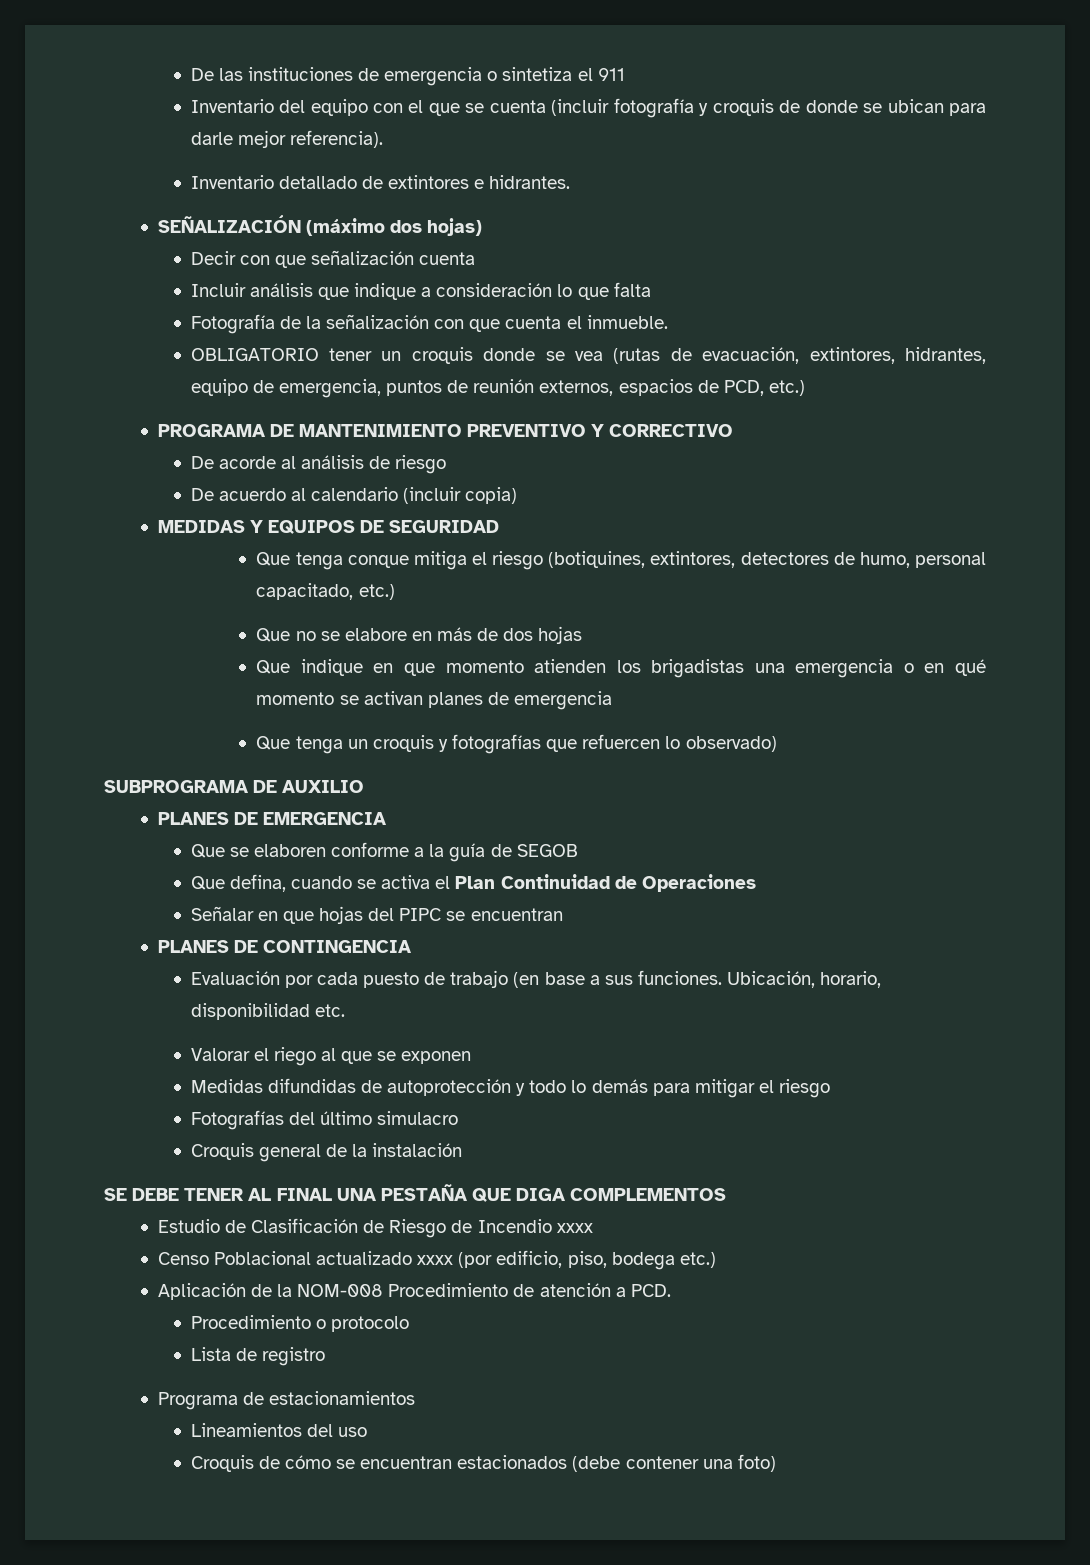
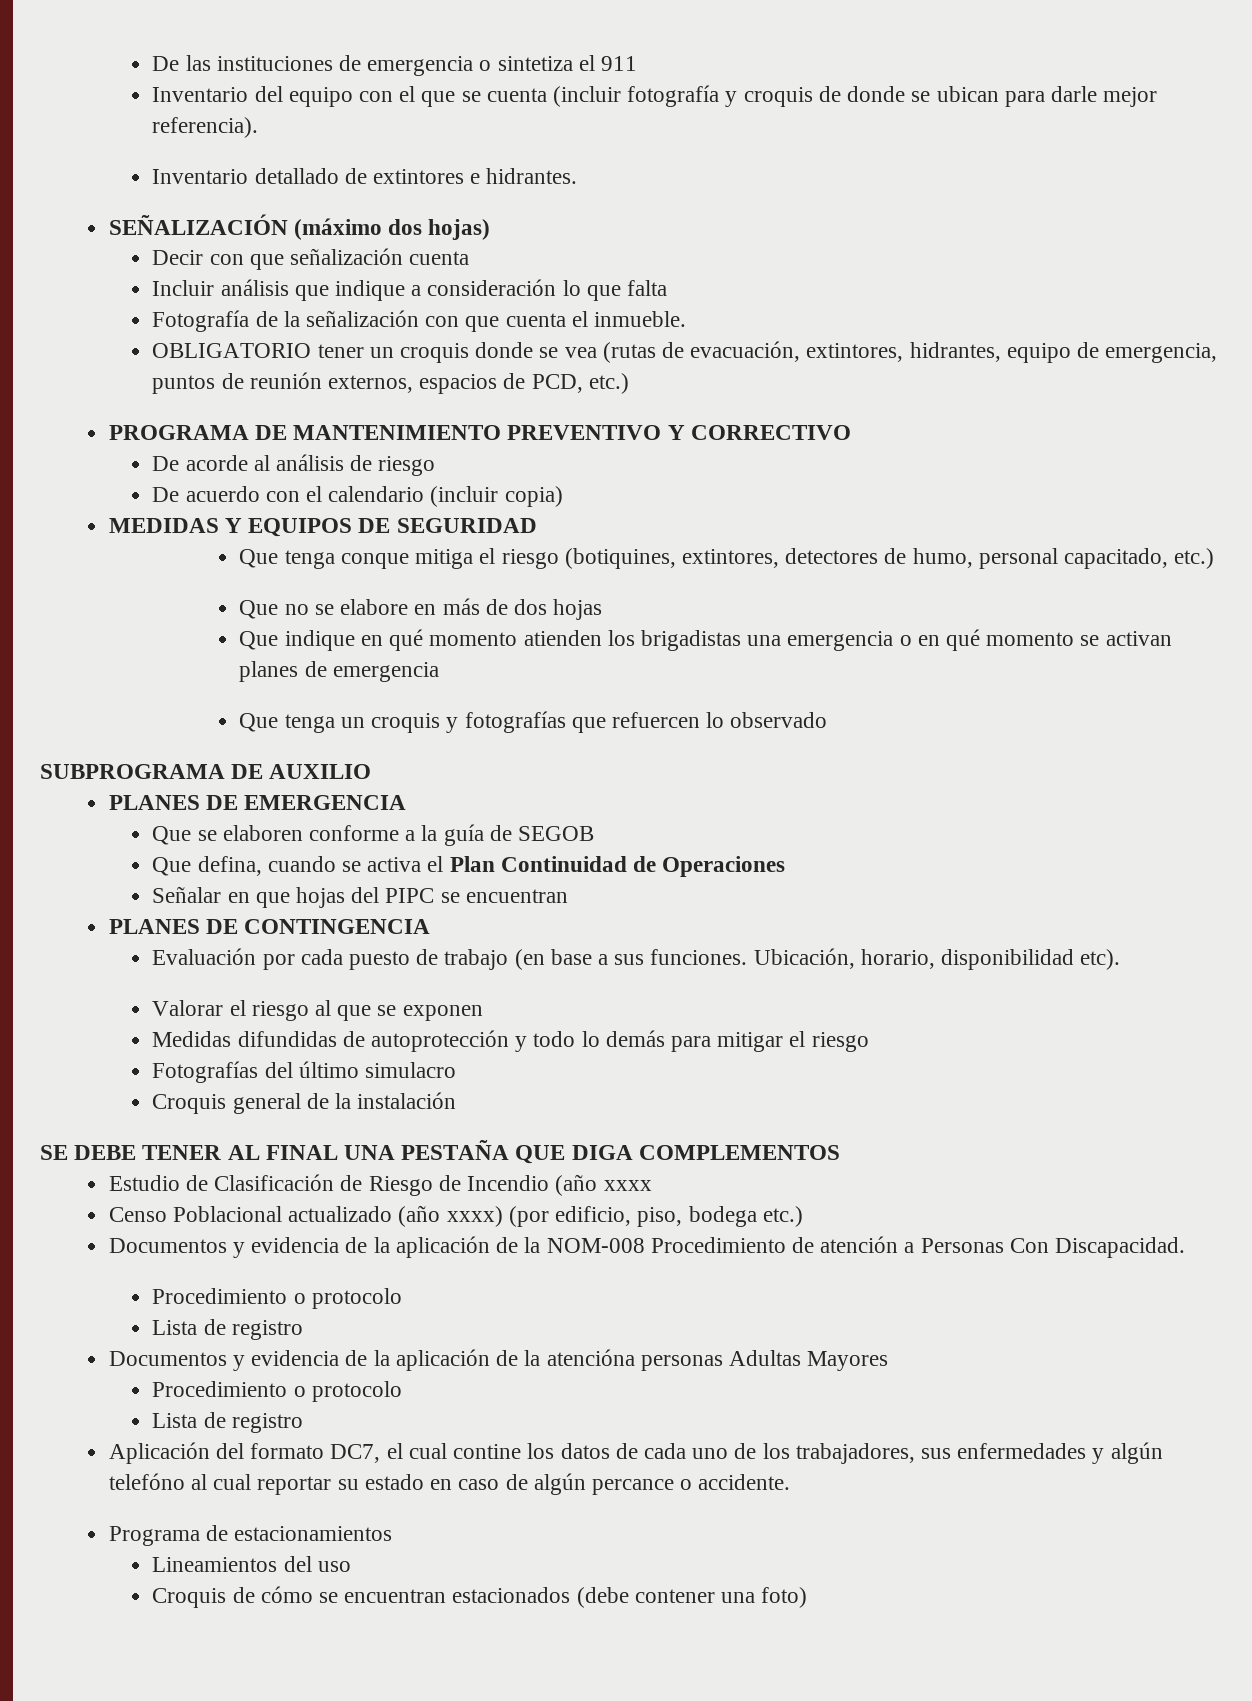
[290,488,306,501] al -> [265,486,323,502] con el
[404,663,436,676] que -> [389,629,424,651] qué
[685,736,777,752] observado) -> [730,712,828,728] observado
[314,1004,345,1017] etc. -> [1080,949,1121,970] etc).
[273,1047,316,1066] riego -> [251,1001,309,1021] riesgo
(552, 1226) none -> [555,1174,598,1196] (año
[417,1255,454,1265] xxxx -> [398,1205,503,1227] (año xxxx)
[157,1283,246,1300] Aplicación -> [108,1236,490,1258] Documentos y evidencia de la aplicación
[630,1284,671,1297] [190,1315,409,1332] [190,1347,325,1366] PCD. // Procedimiento o protocolo // Lista de registro -> [920,1237,1185,1258] [152,1288,402,1309] [152,1319,303,1340] [108,1349,889,1371] [152,1381,402,1402] [152,1412,303,1433] [108,1442,1163,1464] [108,1473,791,1495] Personas Con Discapacidad. // Procedimiento o protocolo // Lista de registro // Documentos y evidencia de la aplicación de la atencióna personas Adultas Mayores // Procedimiento o protocolo // Lista de registro // Aplicación del formato DC7, el cual contine los datos de cada uno de los trabajadores, sus enfermedades y algún telefóno al cual reportar su estado en caso de algún percance o accidente.

